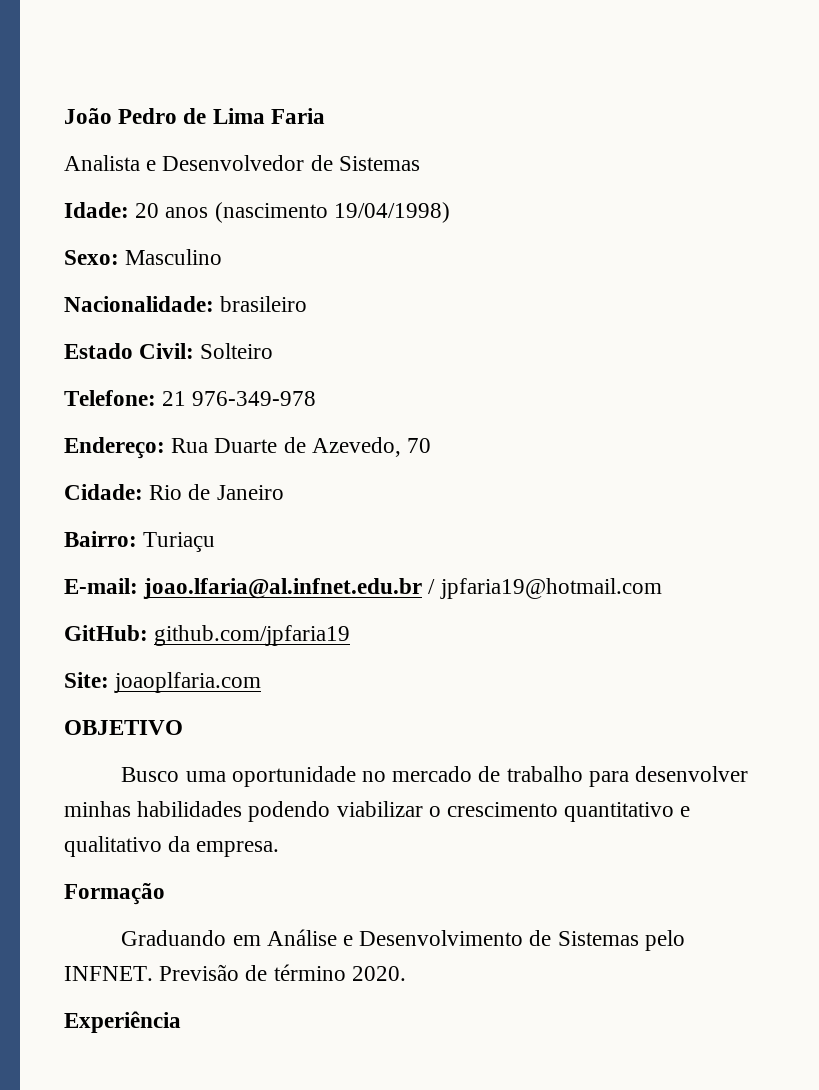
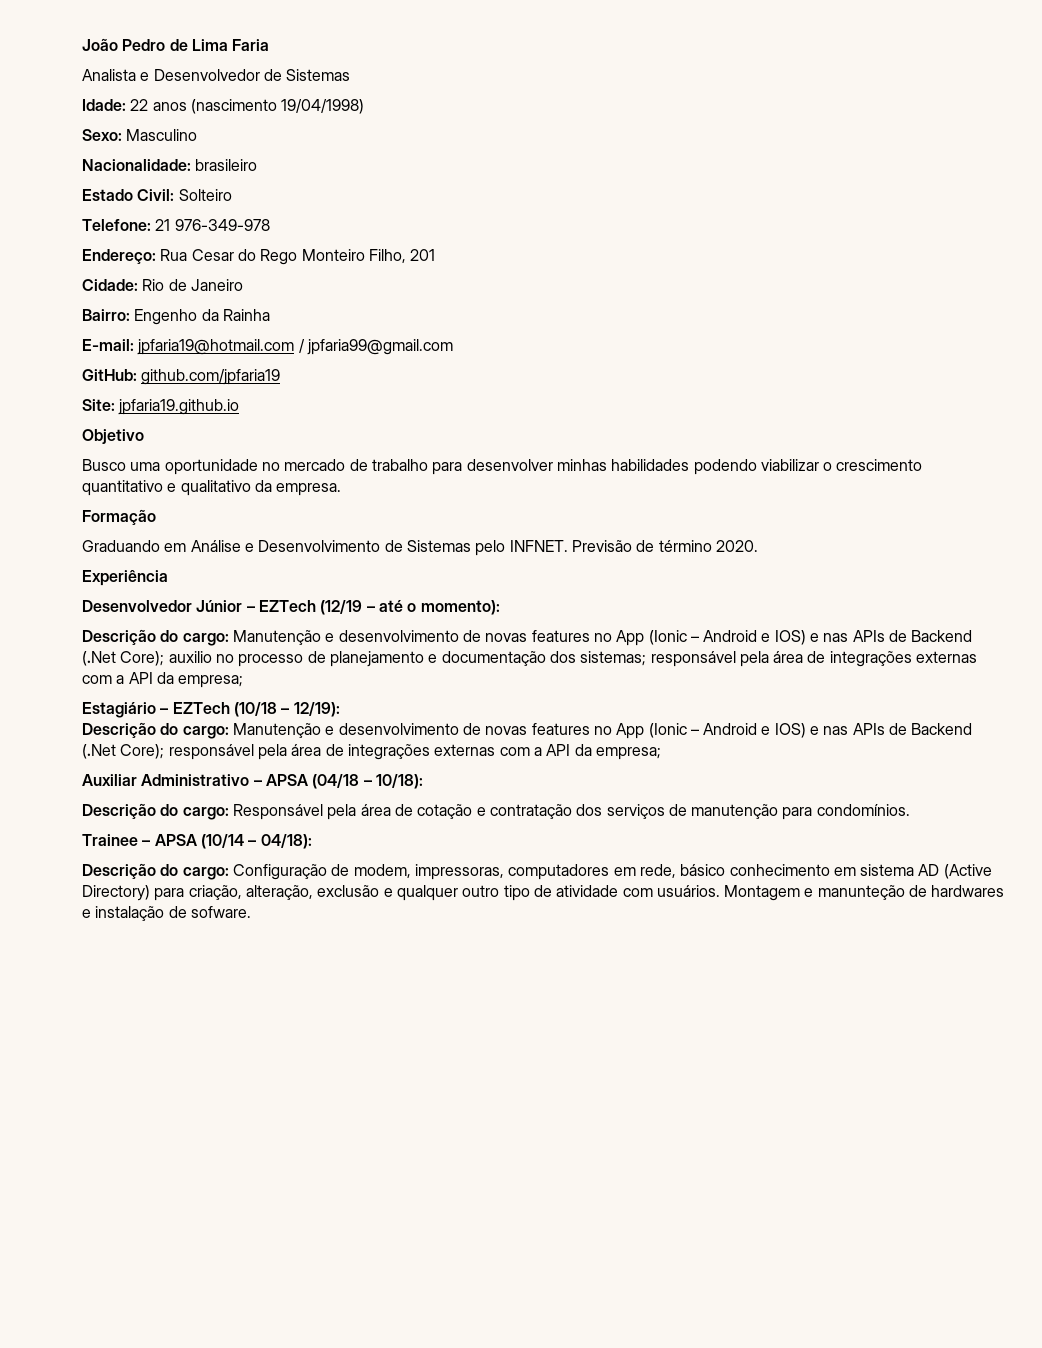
[135,203,160,218] 20 -> [130,99,149,111] 22
[214,437,432,457] Duarte de Azevedo, 70 -> [191,249,436,265] Cesar do Rego Monteiro Filho, 201
[143,532,216,552] [64,578,662,599] Turiaçu // E-mail: joao.lfaria@al.infnet.edu.br / jpfaria19@hotmail.com -> [134,309,270,325] [82,339,453,355] Engenho da Rainha // E-mail: jpfaria19@hotmail.com / jpfaria99@gmail.com
[114,672,262,693] [64,720,183,735] joaoplfaria.com // OBJETIVO -> [118,399,240,415] [82,429,144,444] jpfaria19.github.io // Objetivo
(181, 1022) none -> [82,600,500,615] [82,629,973,646] [82,651,978,667] [82,672,244,688] [82,702,340,718] [82,722,973,739] [82,744,661,760] [82,774,423,789] [82,803,910,820] [82,834,312,849] [82,863,992,880] [82,885,1005,901] [82,906,251,921] // Desenvolvedor Júnior – EZTech (12/19 – até o momento): // Descrição do cargo: Manutenção e desenvolvimento de novas features no App (Ionic – Android e IOS) e nas APIs de Backend (.Net Core); auxilio no processo de planejamento e documentação dos sistemas; responsável pela área de integrações externas com a API da empresa; // Estagiário – EZTech (10/18 – 12/19): // Descrição do cargo: Manutenção e desenvolvimento de novas features no App (Ionic – Android e IOS) e nas APIs de Backend (.Net Core); responsável pela área de integrações externas com a API da empresa; // Auxiliar Administrativo – APSA (04/18 – 10/18): // Descrição do cargo: Responsável pela área de cotação e contratação dos serviços de manutenção para condomínios. // Trainee – APSA (10/14 – 04/18): // Descrição do cargo: Configuração de modem, impressoras, computadores em rede, básico conhecimento em sistema AD (Active Directory) para criação, alteração, exclusão e qualquer outro tipo de atividade com usuários. Montagem e manunteção de hardwares e instalação de sofware.

